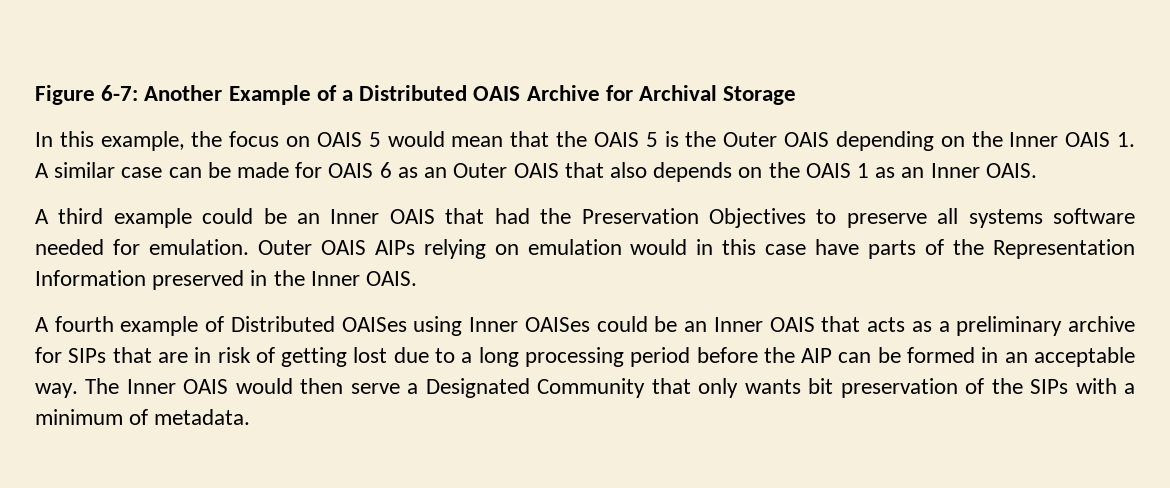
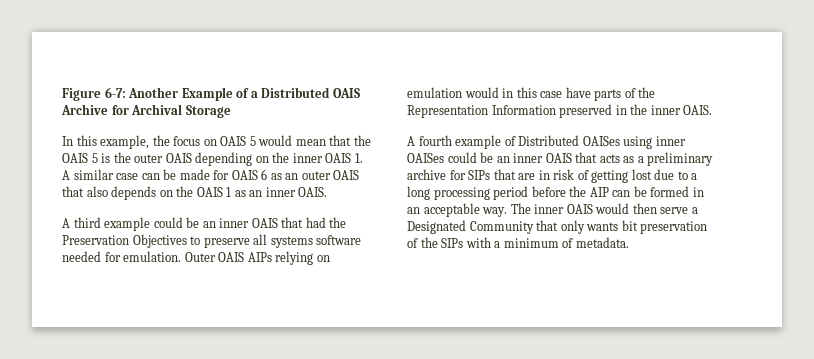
[723,132,778,147] Outer -> [134,154,164,163] outer
[1009,132,1059,147] Inner -> [292,153,323,163] inner
[453,163,508,178] Outer -> [301,171,331,180] outer
[930,163,980,178] Inner -> [265,187,296,197] inner
[330,209,380,224] Inner -> [219,218,250,228] inner
[310,271,360,286] Inner -> [650,105,681,115] inner
[469,317,519,332] Inner -> [655,136,686,146] inner
[713,317,763,332] Inner -> [513,153,544,163] inner
[126,379,176,394] Inner -> [534,204,565,214] inner

